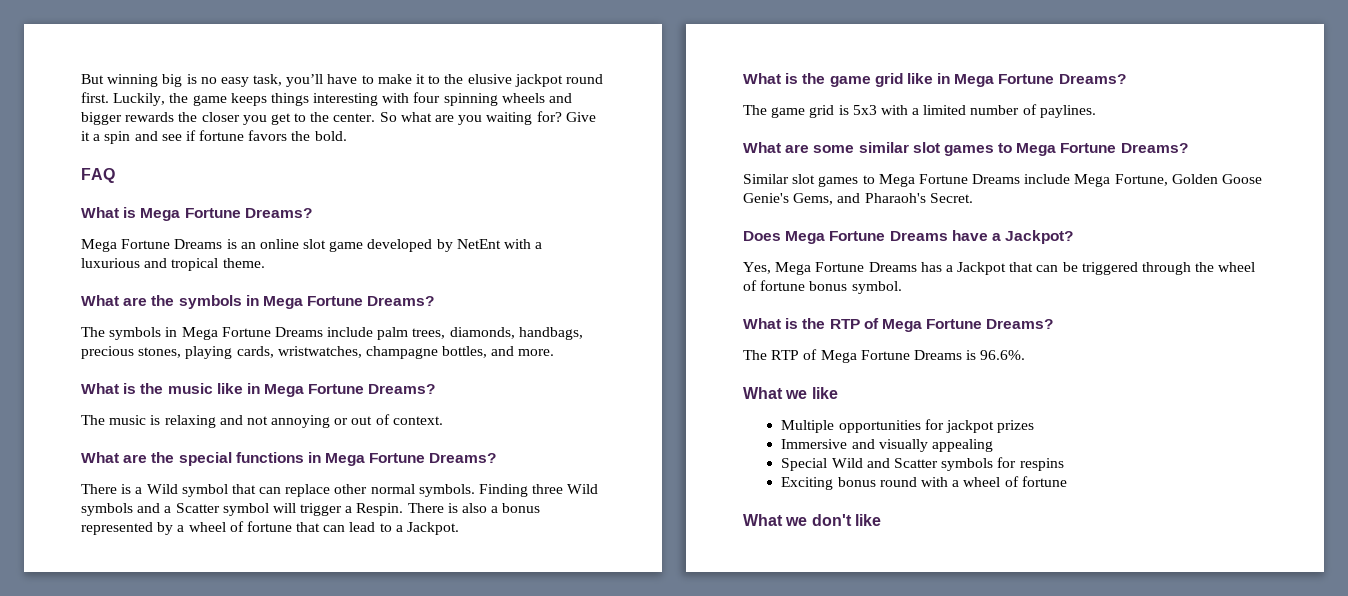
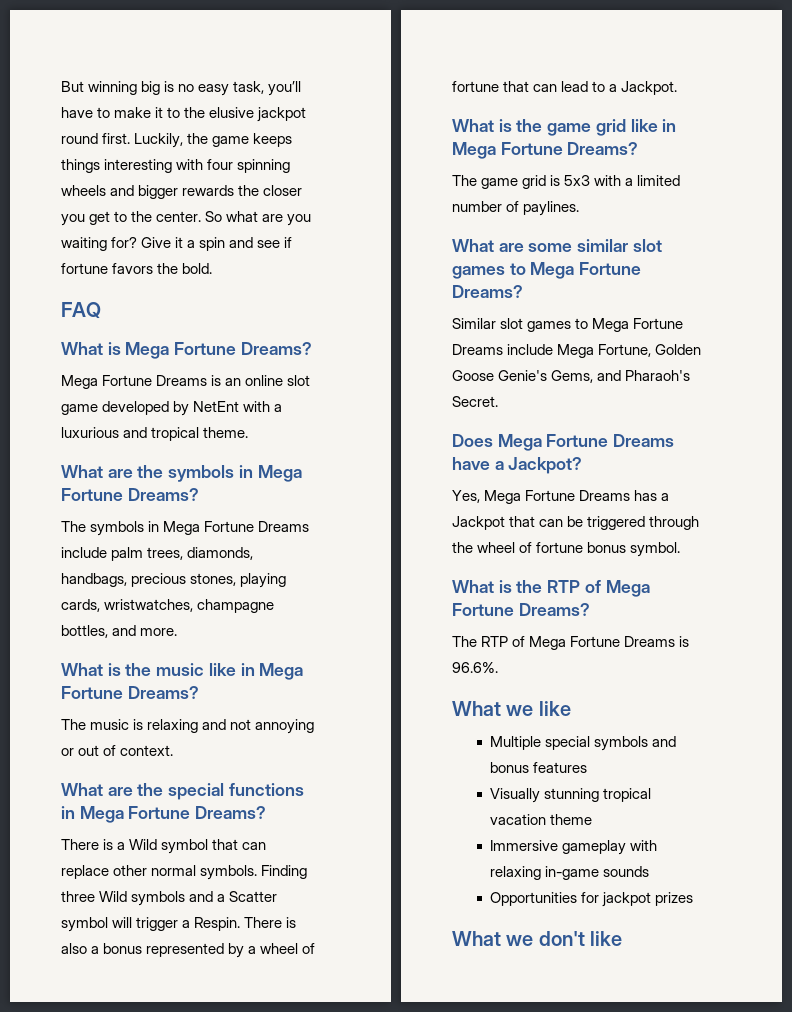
[838,419,1035,433] [781,439,994,452] [781,457,1064,471] [781,476,1067,490] opportunities for jackpot prizes // Immersive and visually appealing // Special Wild and Scatter symbols for respins // Exciting bonus round with a wheel of fortune -> [545,736,677,751] [490,762,588,773] [490,788,652,803] [490,814,593,825] [490,840,658,855] [490,866,650,880] [490,892,694,907] special symbols and bonus features // Visually stunning tropical vacation theme // Immersive gameplay with relaxing in-game sounds // Opportunities for jackpot prizes

